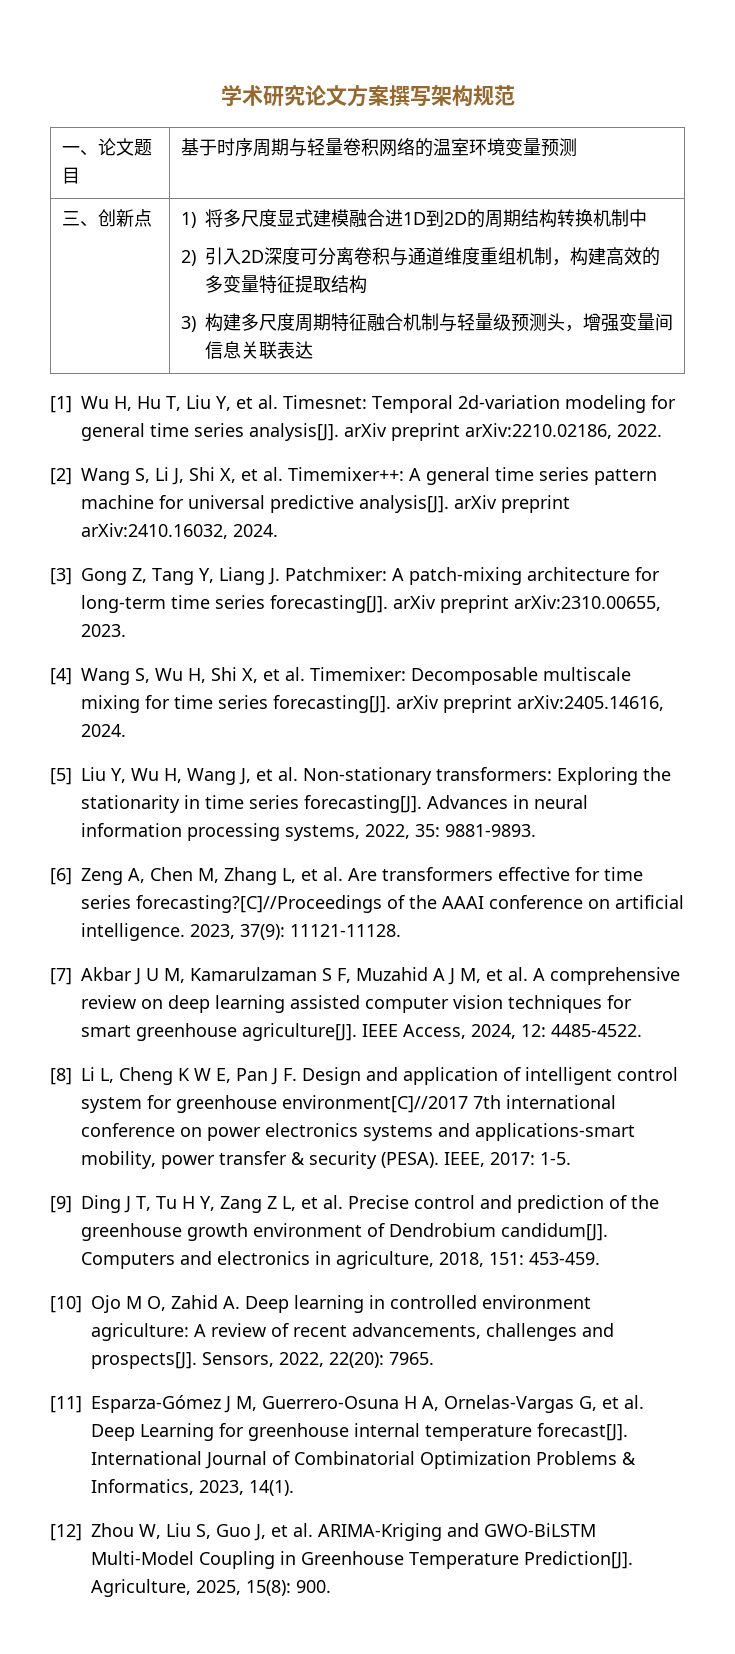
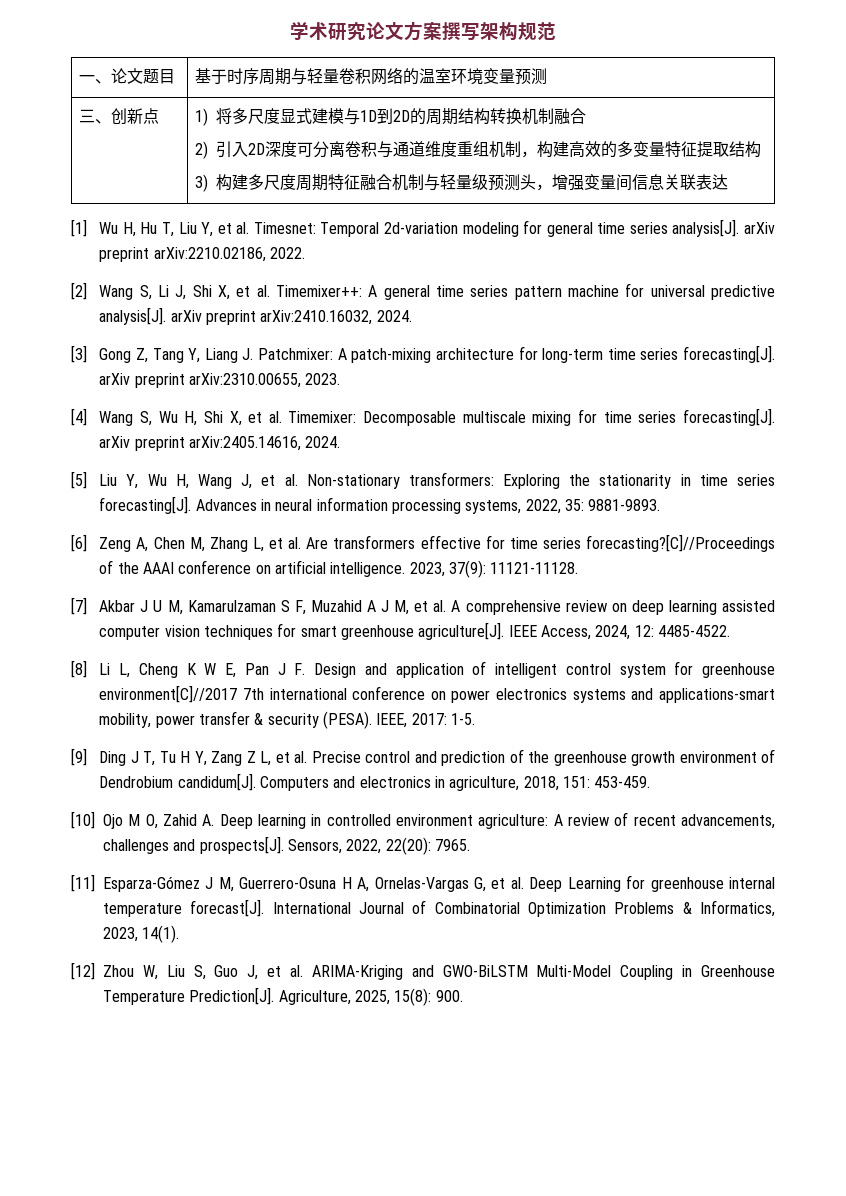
[348,209,403,227] 融合进 -> [344,108,361,125] 与
[628,209,647,227] 中 -> [554,108,587,124] 融合

